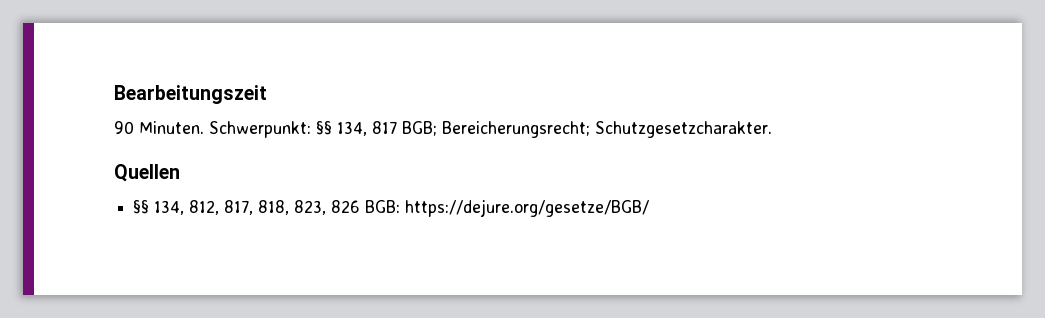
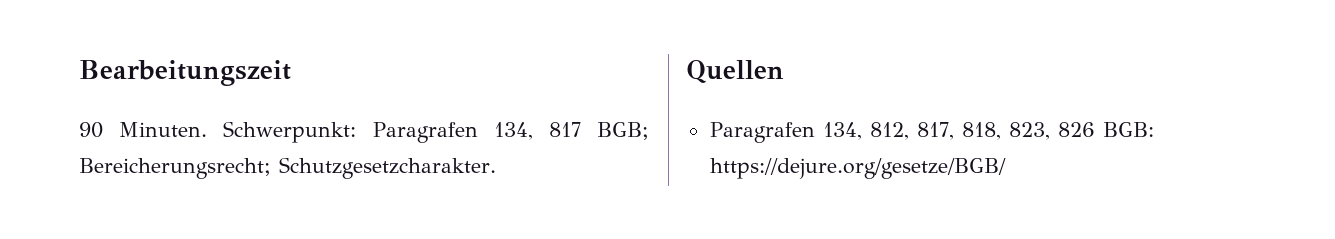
[316,121,332,135] §§ -> [372,122,478,143] Paragrafen
[133,200,150,214] §§ -> [709,122,815,143] Paragrafen

